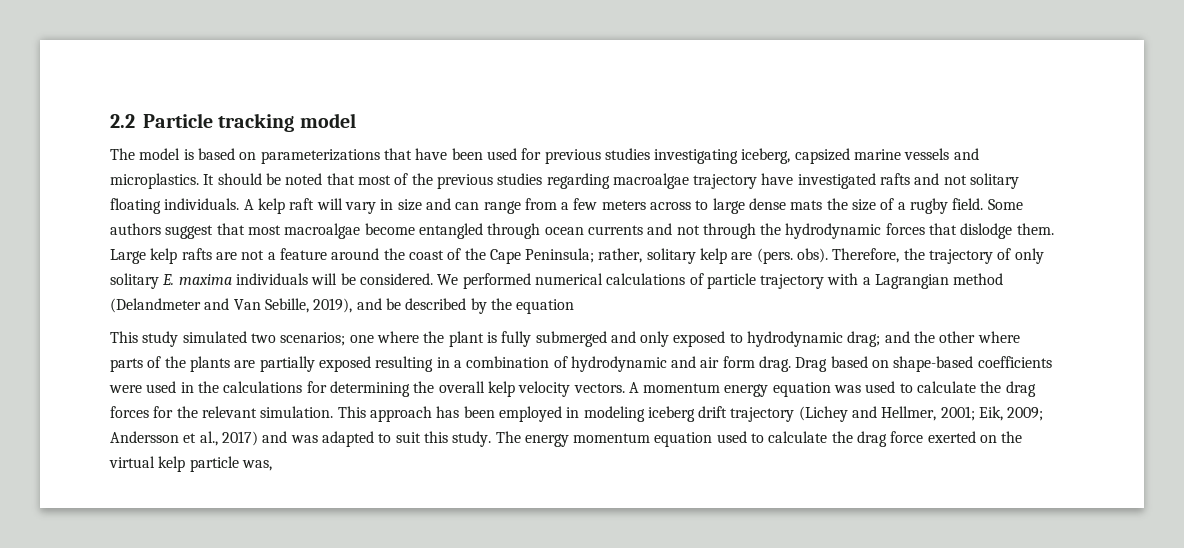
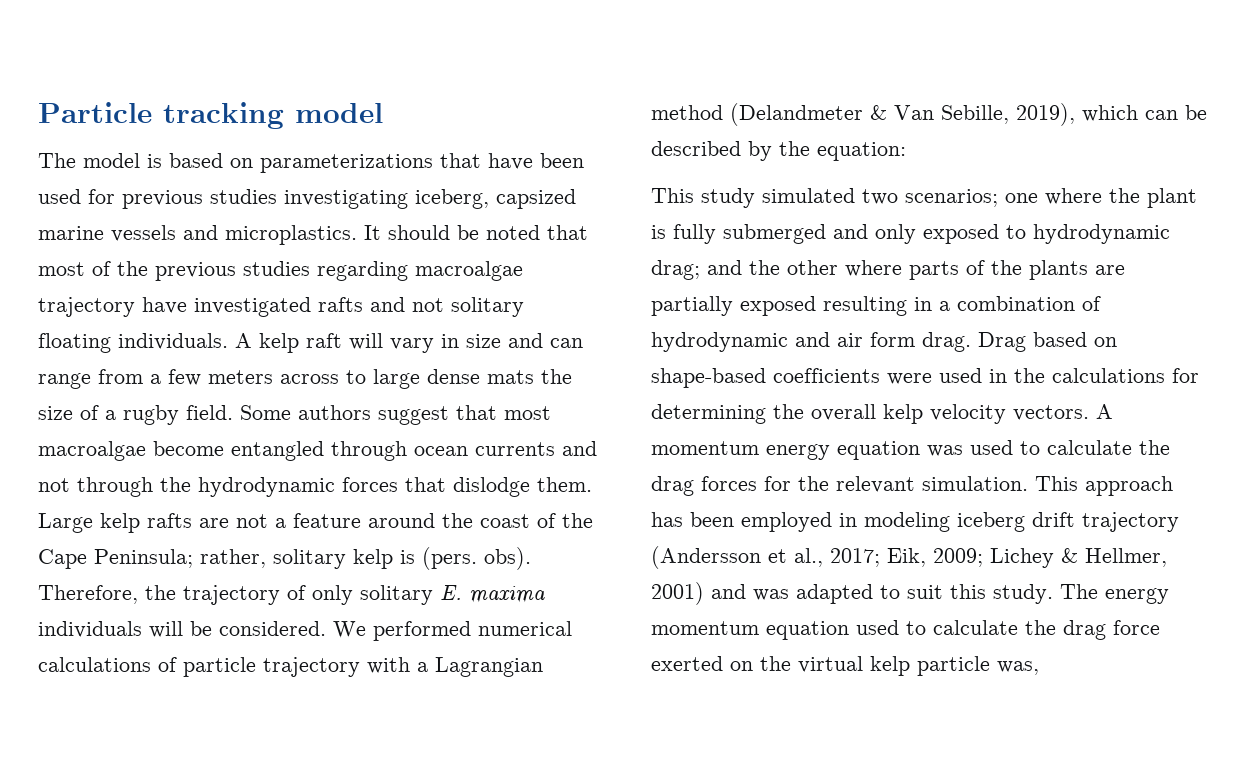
[110,114,135,128] 2.2 -> (38, 112) none
[731,252,753,260] are -> [400,550,415,564] is
[204,298,230,310] and -> [870,105,887,120] &
[356,298,382,310] and -> [1082,105,1178,122] which can
[516,299,575,314] equation -> [817,142,906,161] equation:
[798,406,1044,422] [110,431,258,446] (Lichey and Hellmer, 2001; Eik, 2009; Andersson et al., 2017) -> [651,546,1167,569] [651,582,704,605] (Andersson et al., 2017; Eik, 2009; Lichey & Hellmer, 2001)

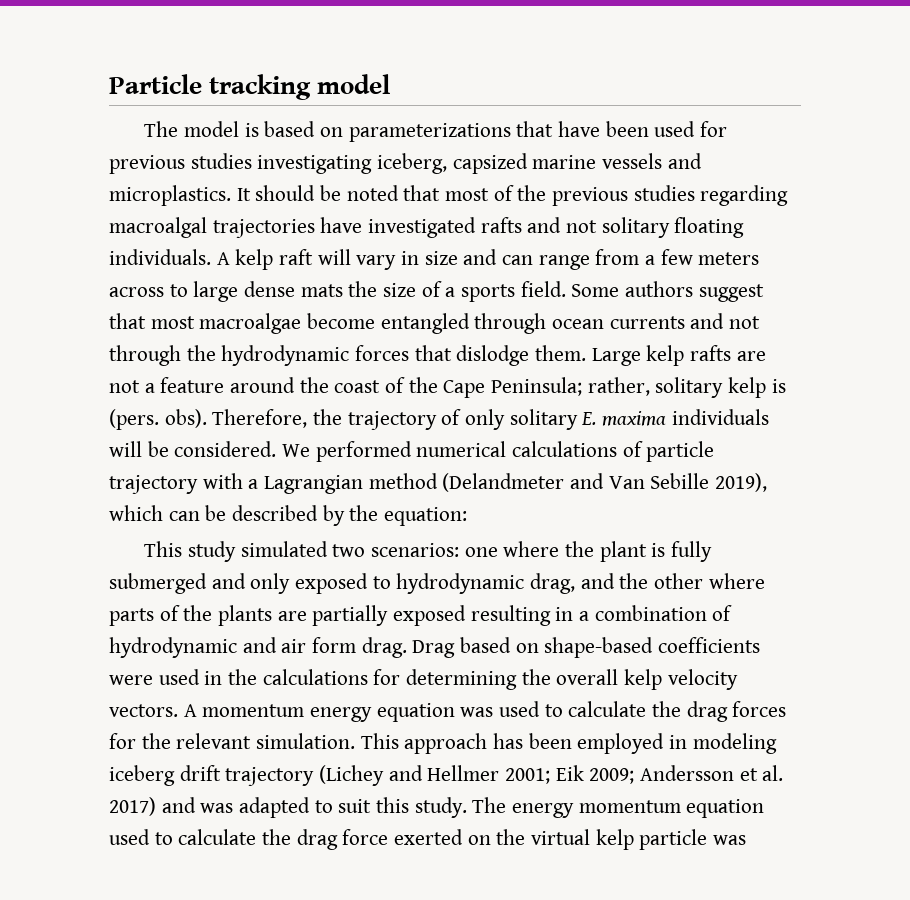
[415,261,523,281] [38,297,135,317] macroalgae trajectory -> [109,217,315,238] macroalgal trajectories
[123,405,179,425] rugby -> [461,284,516,302] sports
[870,105,1009,124] & Van Sebille, -> [570,473,710,489] and Van Sebille
[905,189,998,207] scenarios; -> [371,543,460,557] scenarios:
[651,260,700,280] drag; -> [530,573,576,594] drag,
[651,546,1167,569] [651,582,704,605] (Andersson et al., 2017; Eik, 2009; Lichey & Hellmer, 2001) -> [319,765,784,786] [109,797,156,816] (Lichey and Hellmer 2001; Eik 2009; Andersson et al. 2017)
[997,661,1039,675] was, -> [713,835,747,845] was

